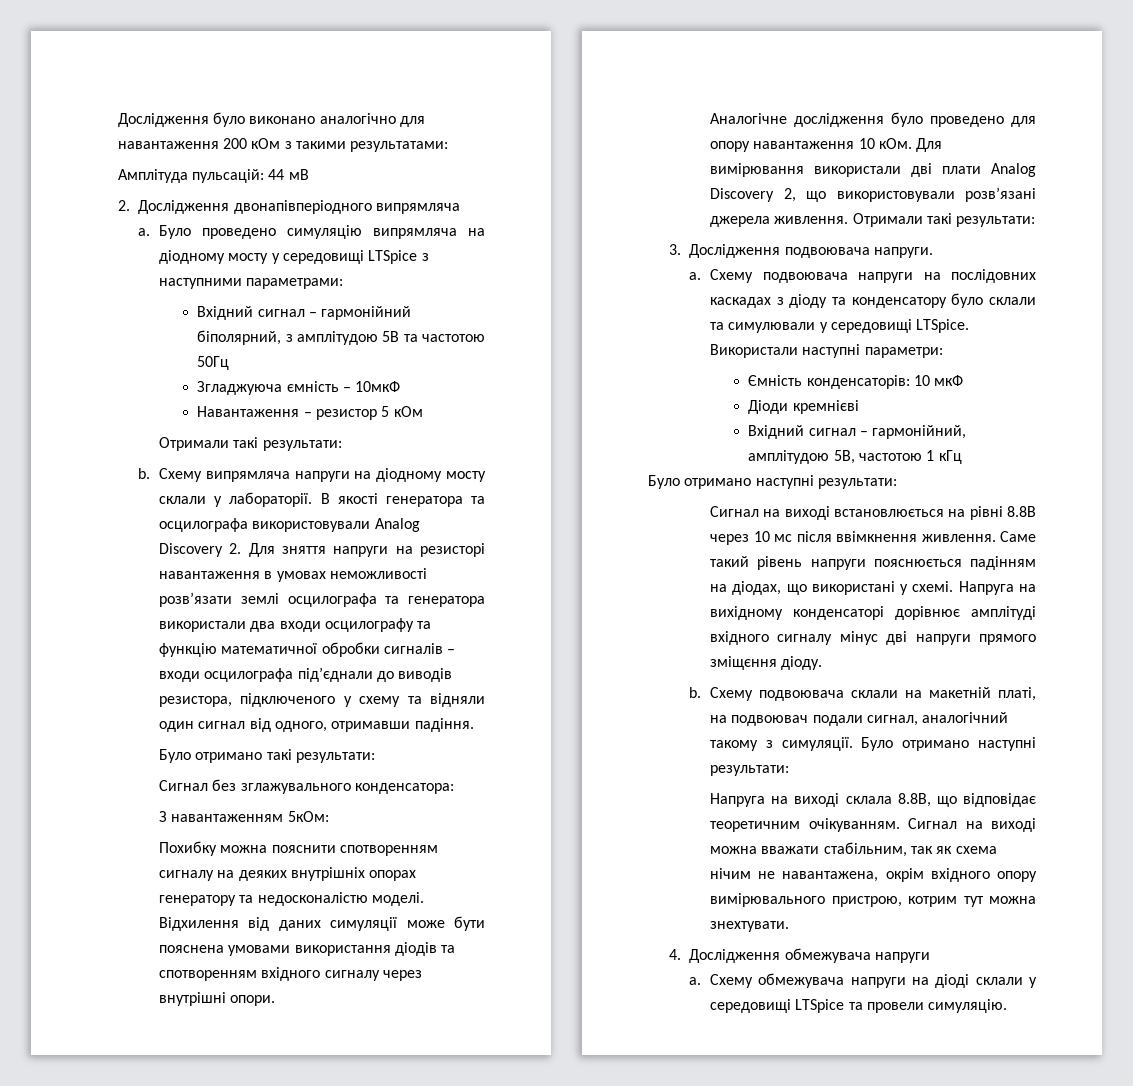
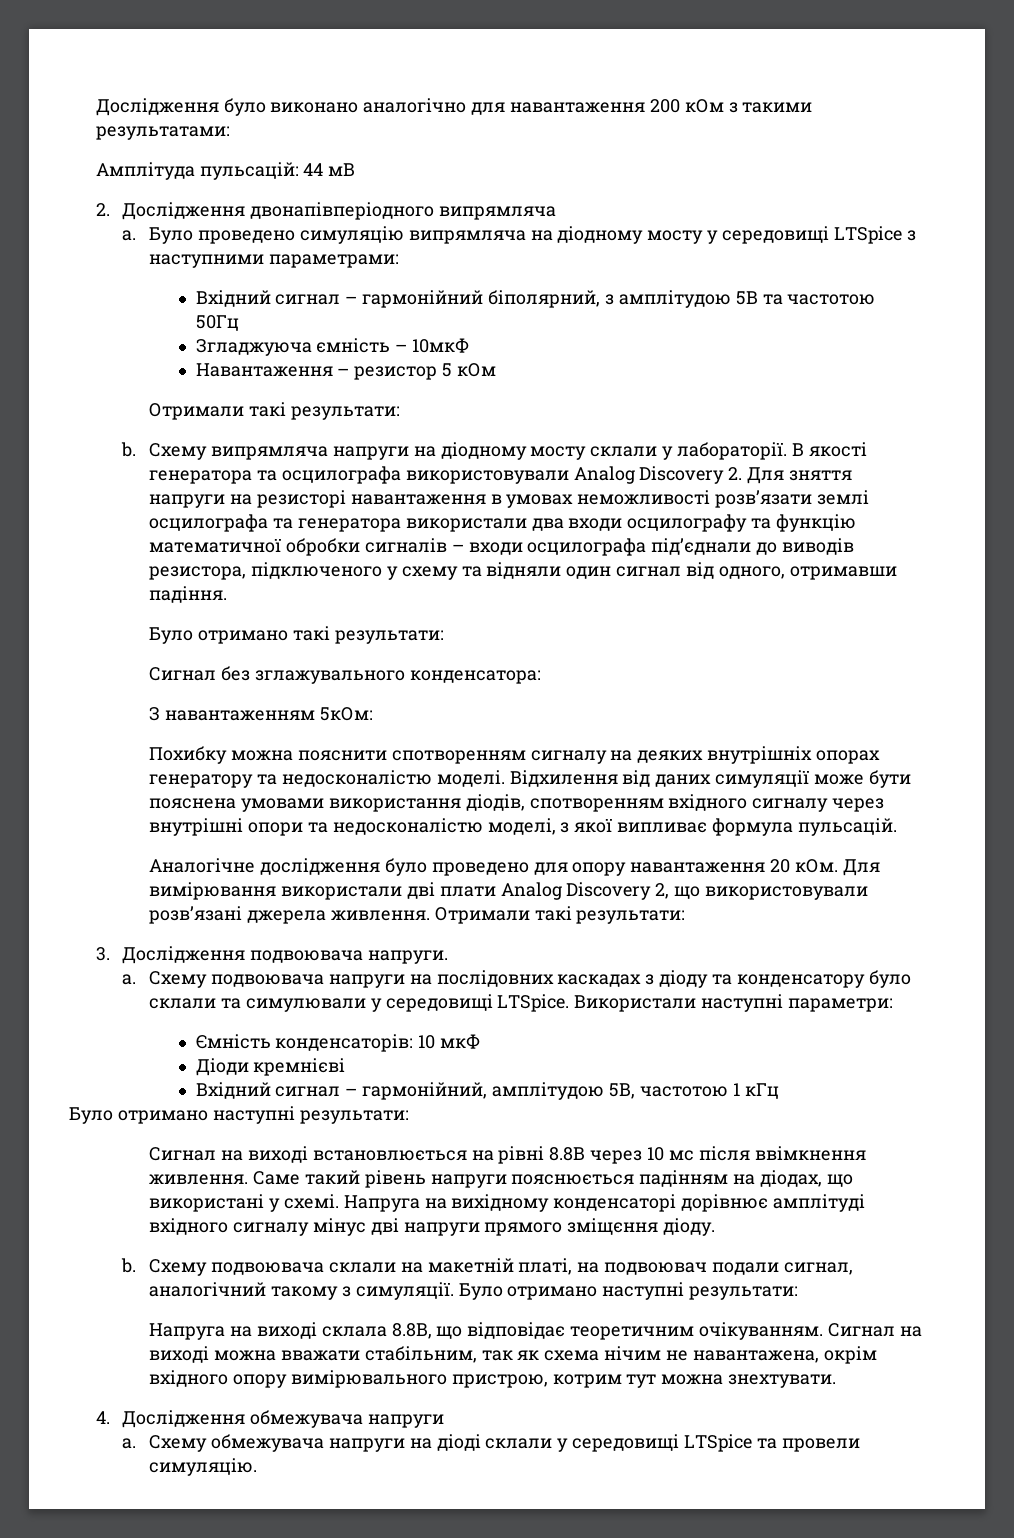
[395,942,456,956] діодів та -> [465,794,525,811] діодів,
[230,995,276,1006] опори. -> [247,818,897,836] опори та недосконалістю моделі, з якої випливає формула пульсацій.
[858,138,875,149] 10 -> [770,859,791,873] 20

